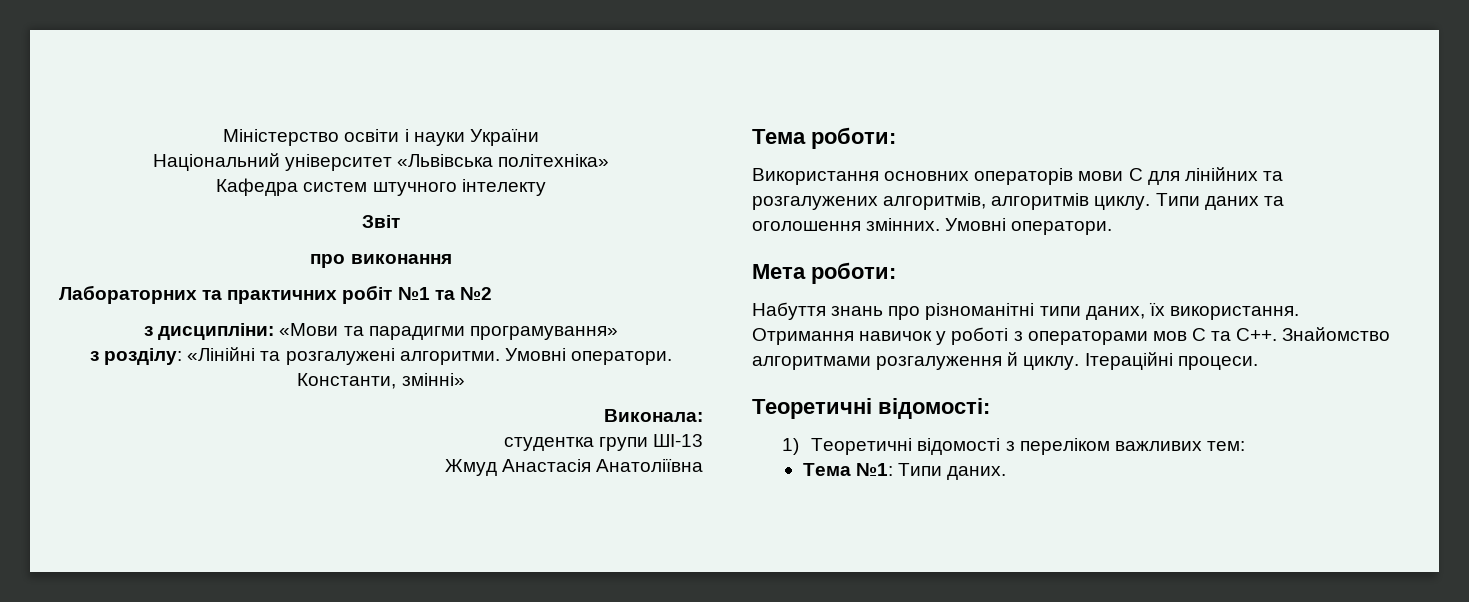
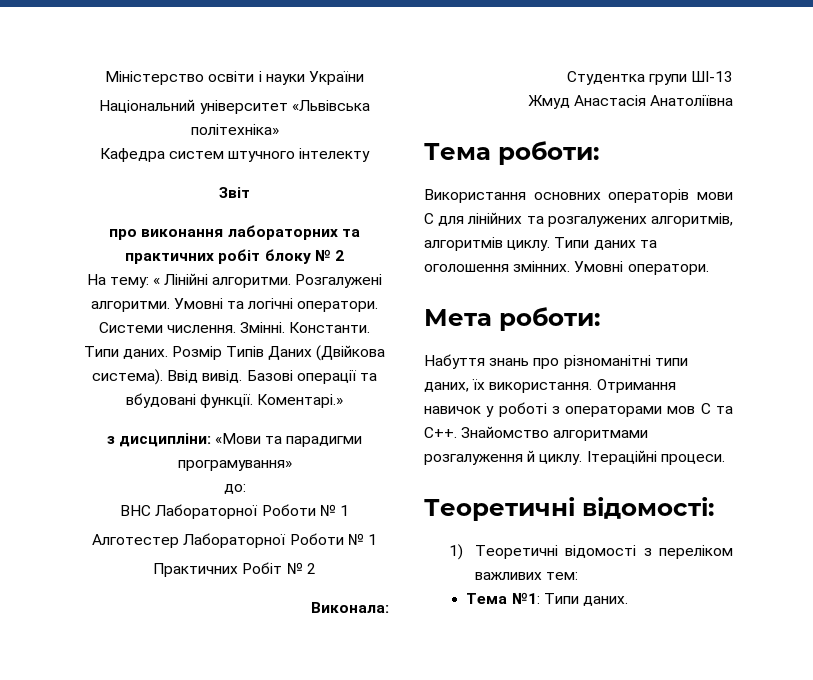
[59,285,197,304] // Лабораторних -> [227,225,338,240] лабораторних
[397,287,492,300] №1 та №2 -> [264,249,344,264] [86,273,383,288] [90,298,379,312] [98,322,371,333] [83,345,386,361] [92,369,377,385] [125,393,344,408] блоку № 2 // На тему: « Лінійні алгоритми. Розгалужені алгоритми. Умовні та логічні оператори. Системи числення. Змінні. Константи. Типи даних. Розмір Типів Даних (Двійкова система). Ввід вивід. Базові операції та вбудовані функції. Коментарі.»
[90,347,672,365] [297,373,465,389] з розділу: «Лінійні та розгалужені алгоритми. Умовні оператори. Константи, змінні» -> [223,484,246,494] [120,504,349,519] [92,533,377,548] [153,562,316,577] до: // ВНС Лабораторної Роботи № 1 // Алготестер Лабораторної Роботи № 1 // Практичних Робіт № 2
[503,437,594,451] студентка -> [566,71,645,85] Студентка

